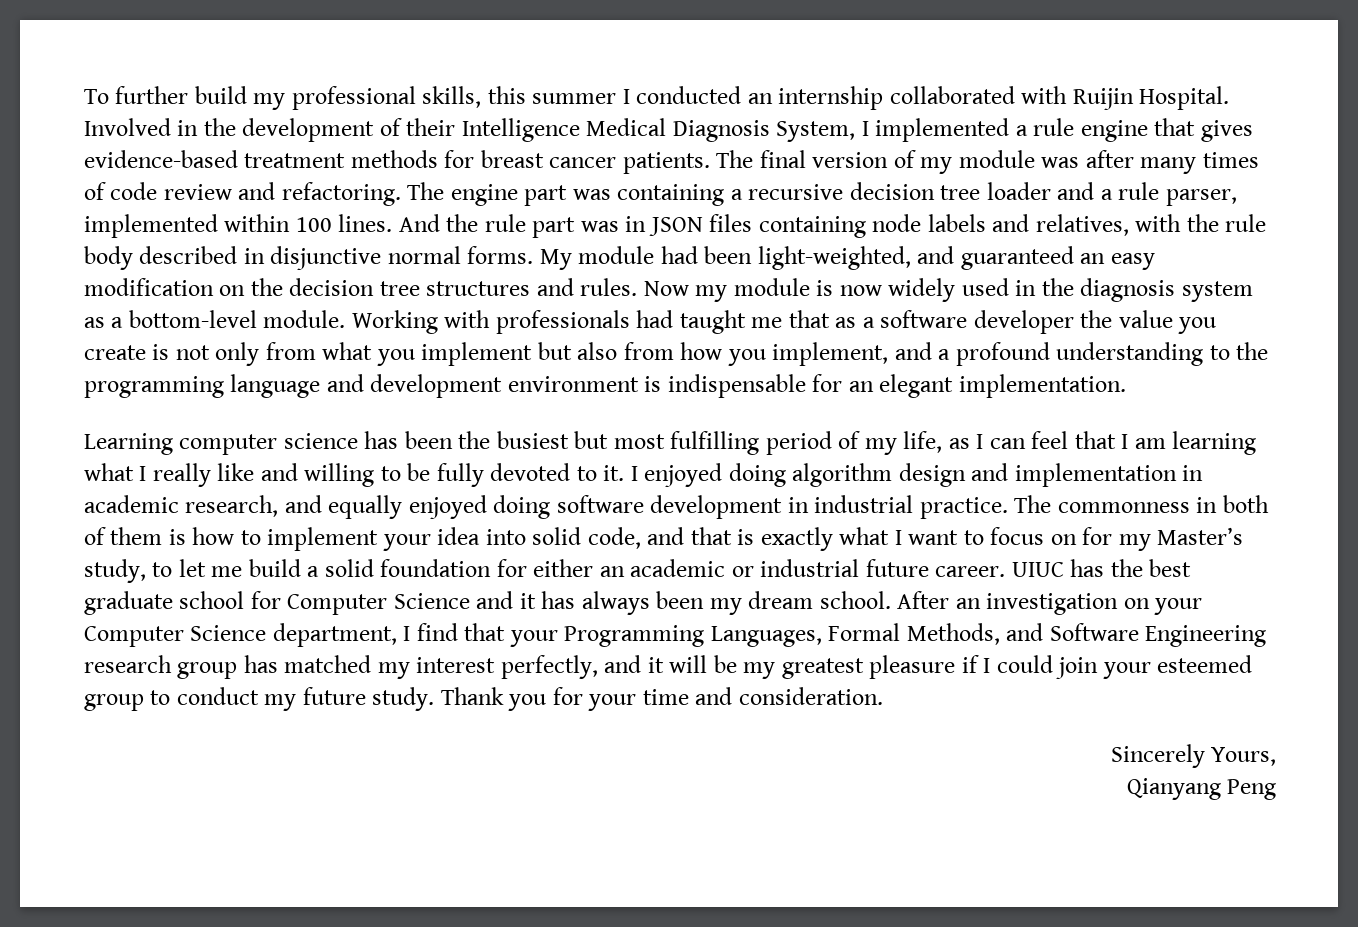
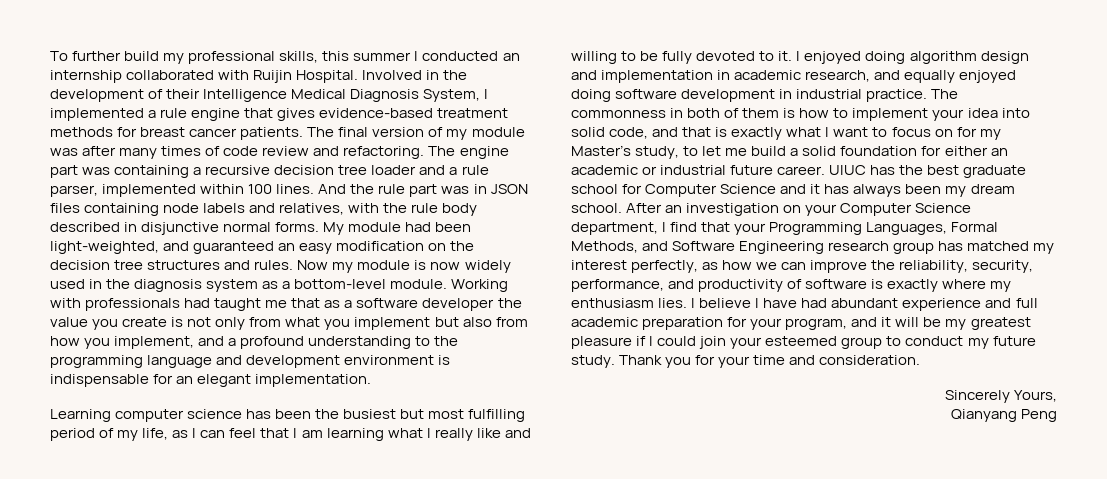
(598, 667) none -> [702,260,1034,273] [571,279,1012,292] [571,298,1038,311] [571,317,848,330] as how we can improve the reliability, security, performance, and productivity of software is exactly where my enthusiasm lies. I believe I have had abundant experience and full academic preparation for your program,

